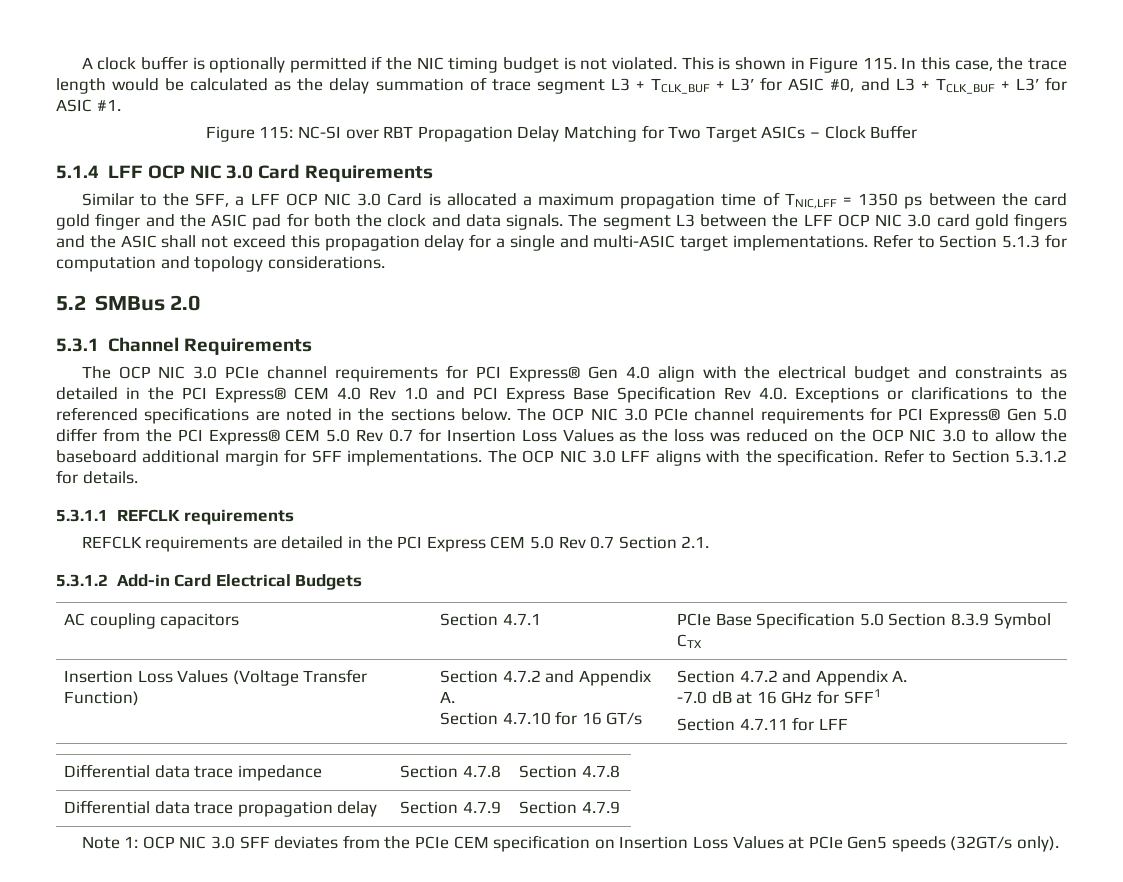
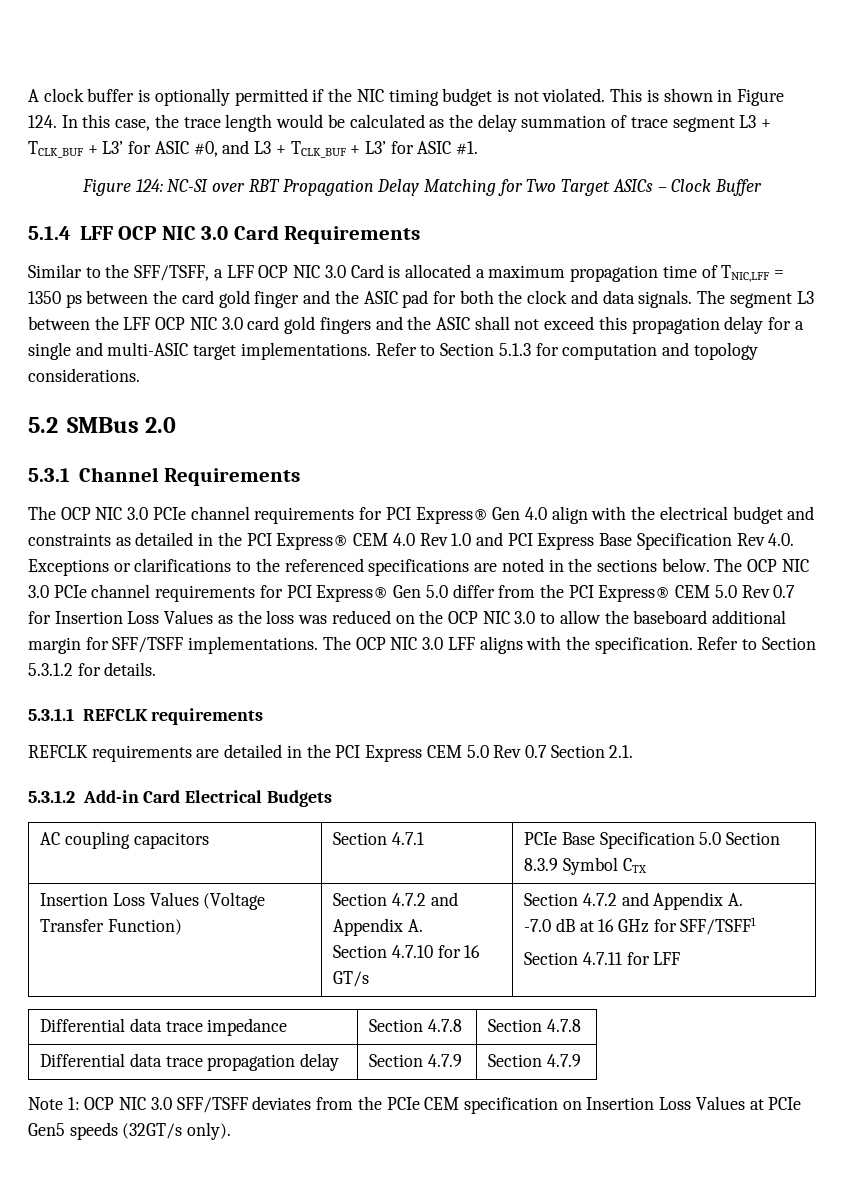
[862,57,897,70] 115. -> [28,115,57,128] 124.
[259,126,294,139] 115: -> [135,179,163,192] 124:
[195,193,230,207] SFF, -> [134,265,210,281] SFF/TSFF,
[311,450,342,463] SFF -> [112,637,184,653] SFF/TSFF
[843,689,881,704] SFF1 -> [680,917,757,935] SFF/TSFF1
[239,836,270,849] SFF -> [176,1097,248,1113] SFF/TSFF

